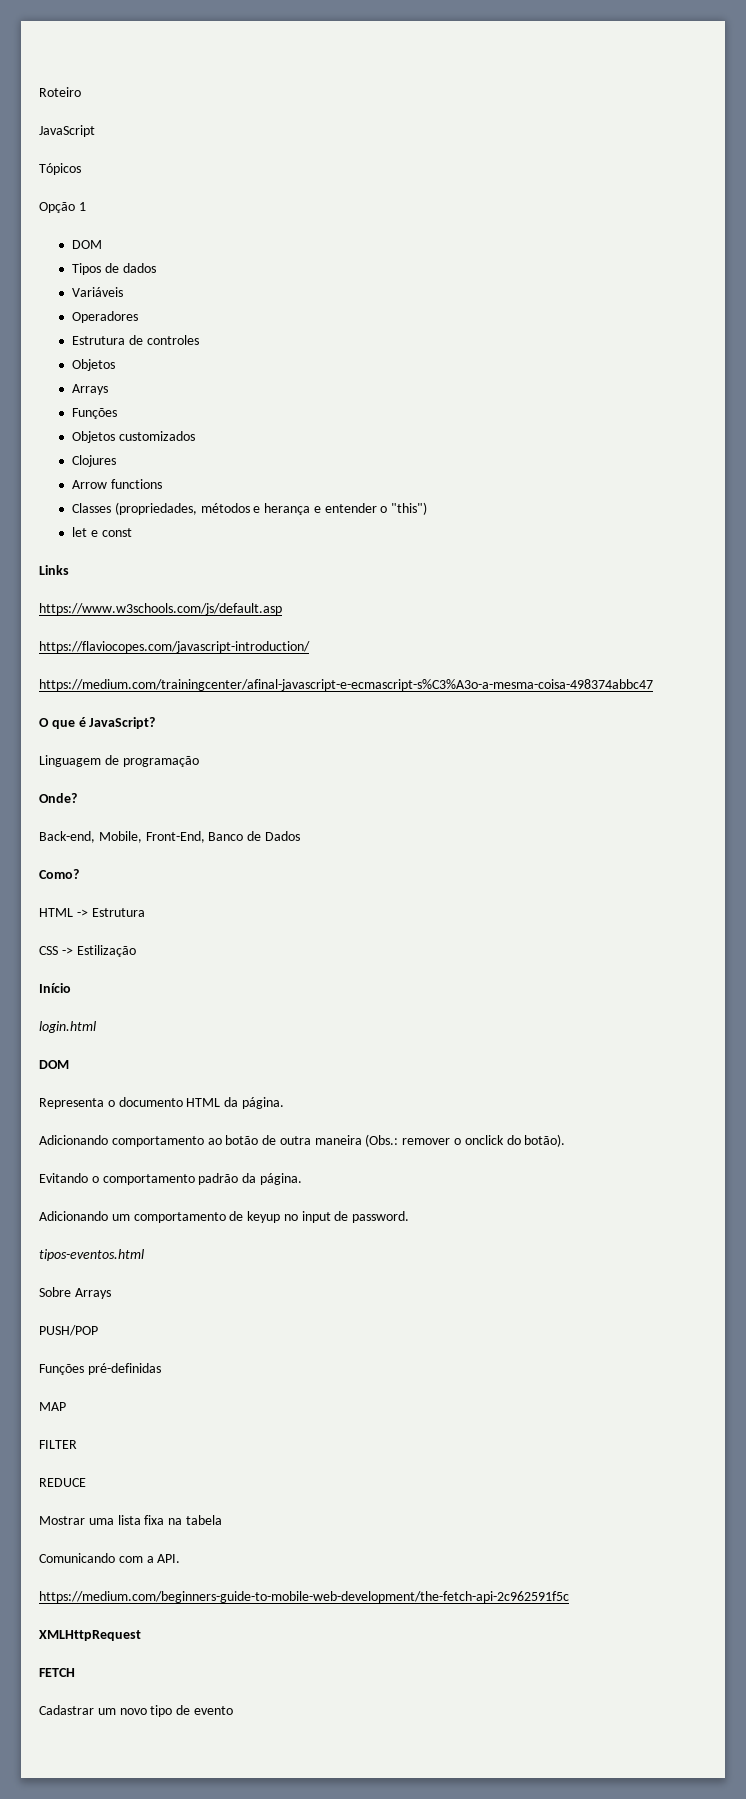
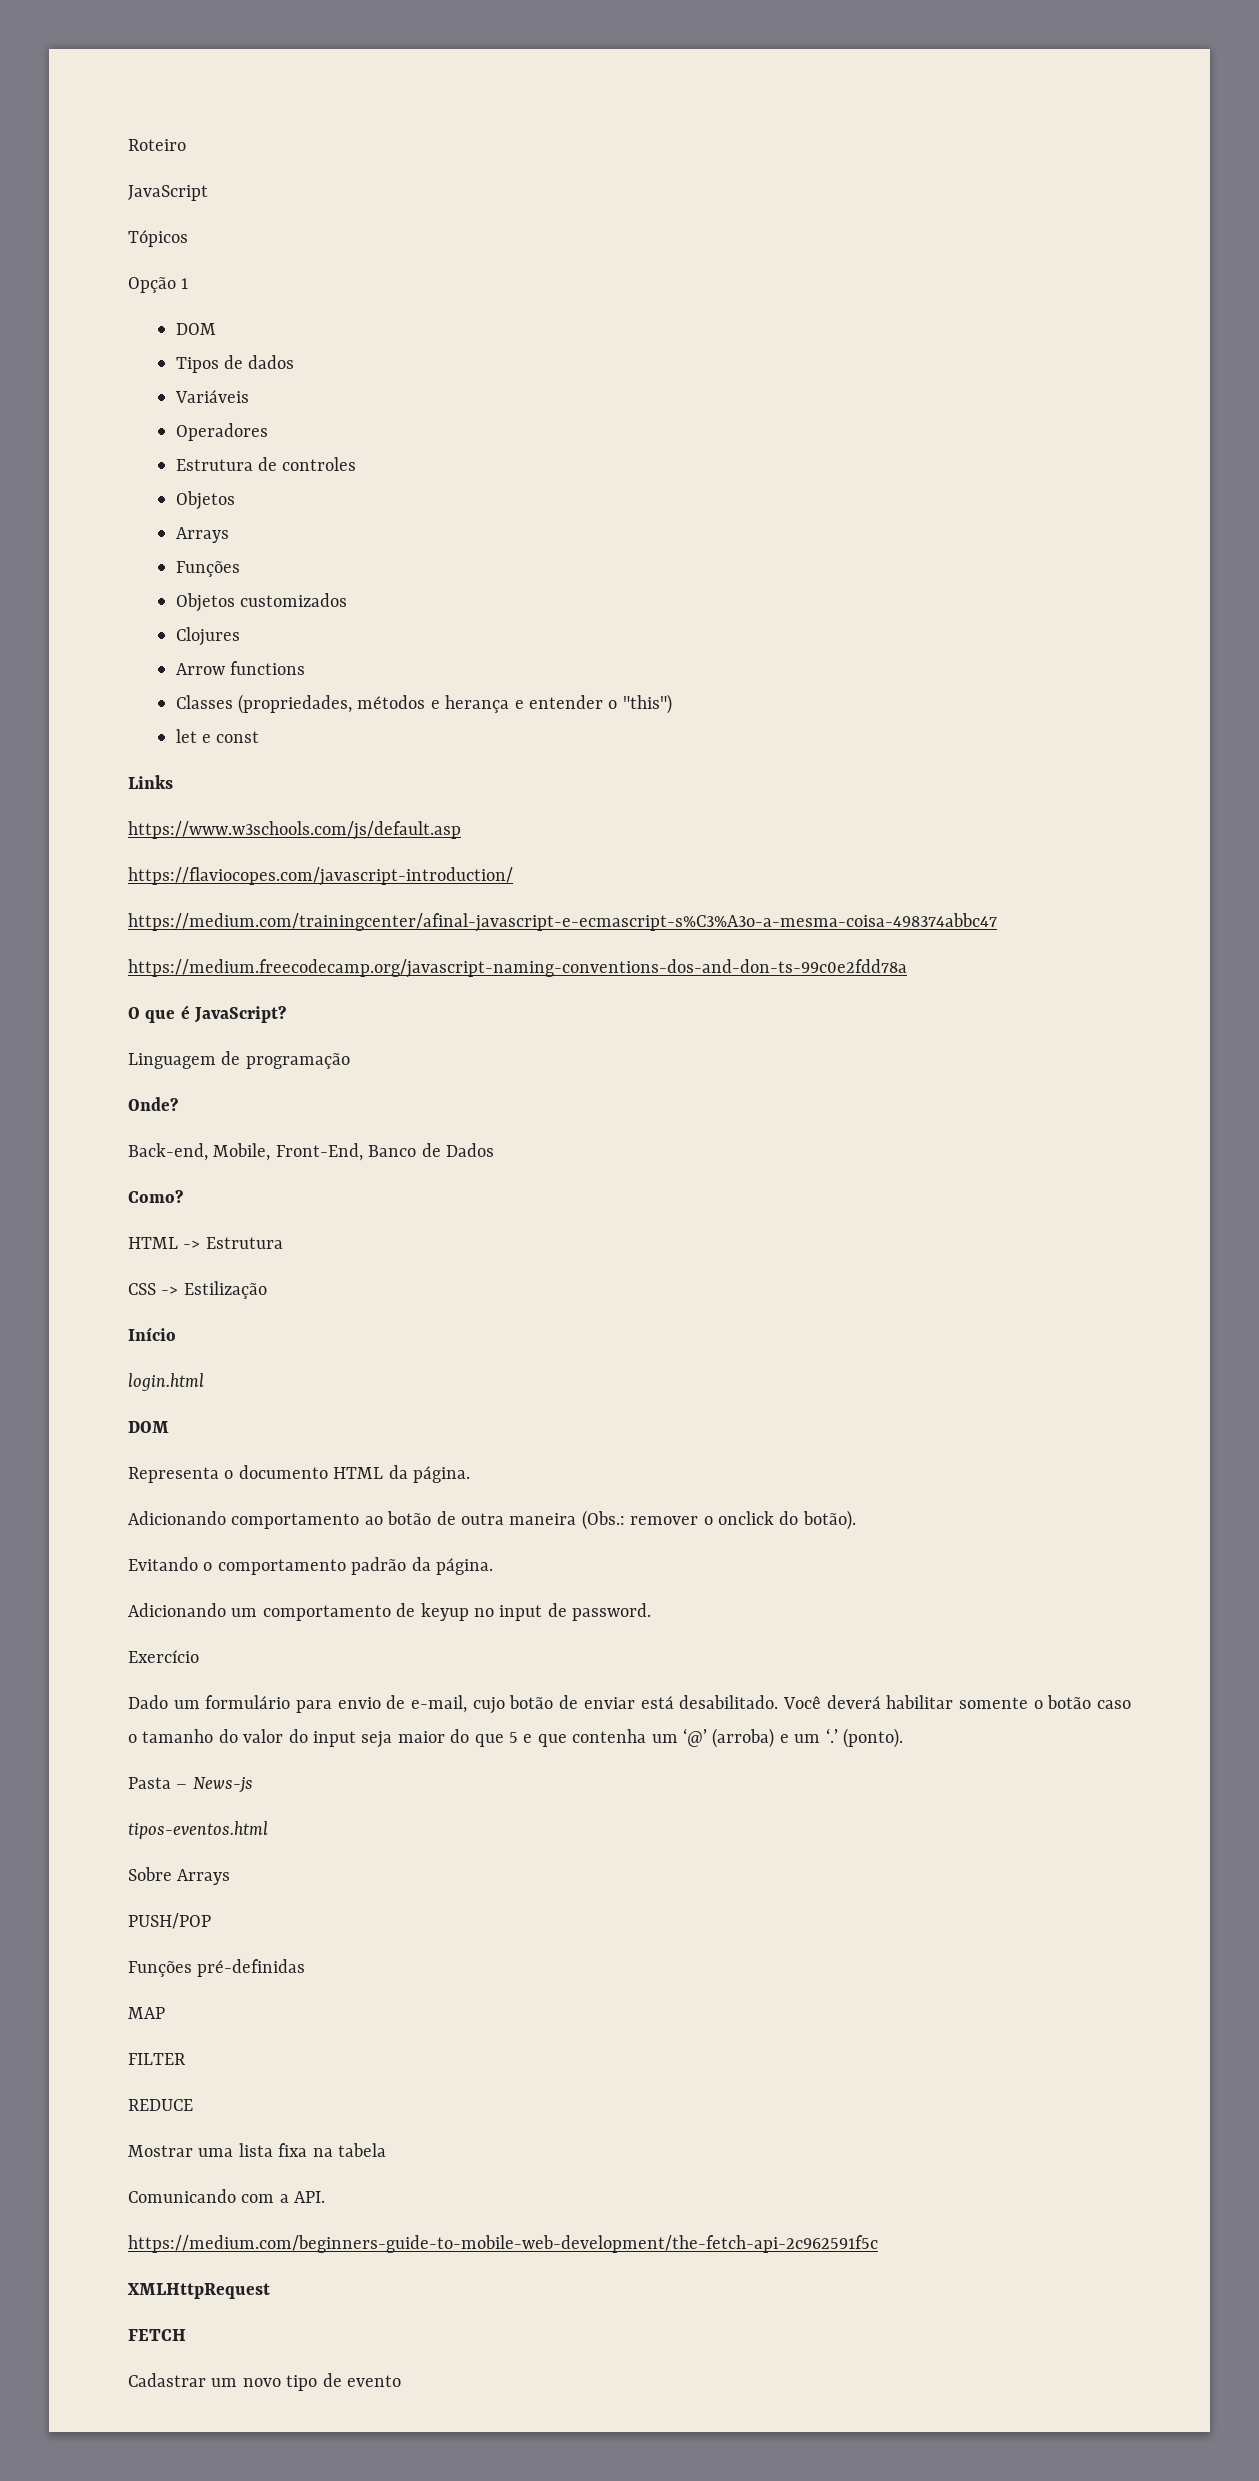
(653, 685) none -> [128,959,907,978] // https://medium.freecodecamp.org/javascript-naming-conventions-dos-and-don-ts-99c0e2fdd78a
(410, 1217) none -> [128,1650,199,1663] [128,1695,1132,1714] [128,1728,903,1748] [128,1777,253,1793] // Exercício // Dado um formulário para envio de e-mail, cujo botão de enviar está desabilitado. Você deverá habilitar somente o botão caso o tamanho do valor do input seja maior do que 5 e que contenha um ‘@’ (arroba) e um ‘.’ (ponto). // Pasta – News-js

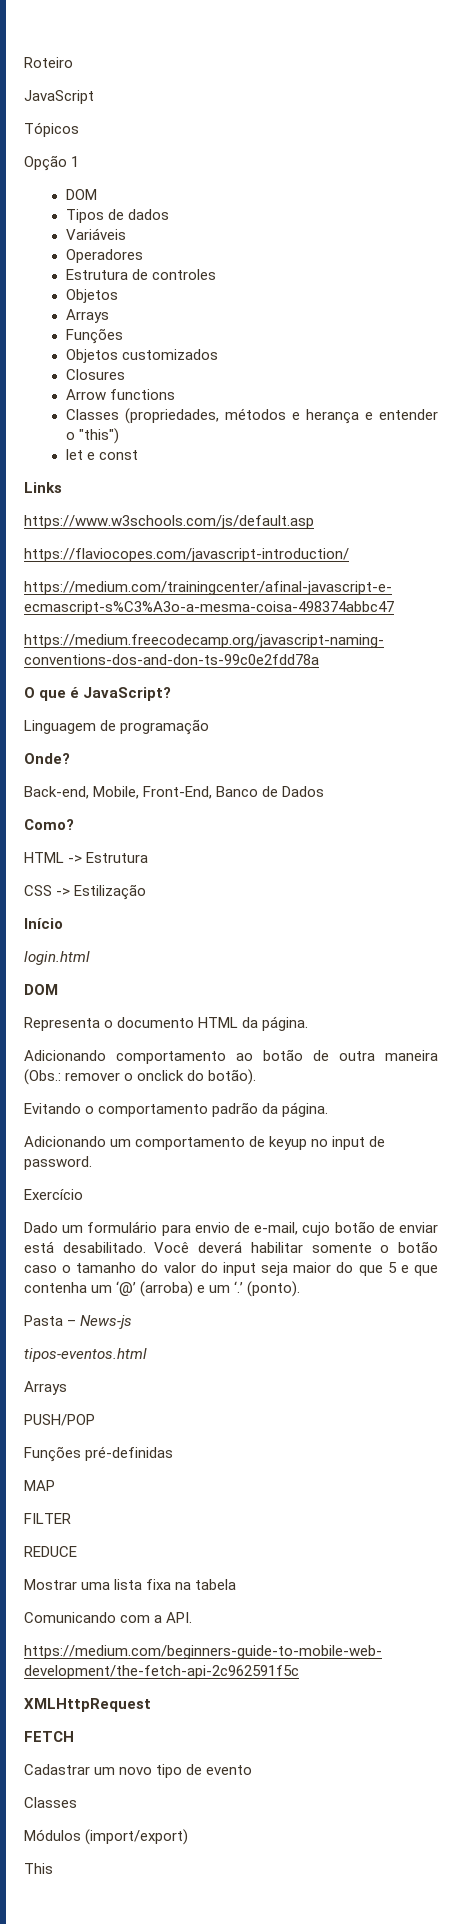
[175,627,240,646] Clojures -> [65,369,125,380] Closures
[128,1867,172,1881] Sobre -> (147, 1355) none
(401, 2381) none -> [24,1797,77,1808] [24,1829,189,1845] [24,1863,53,1874] // Classes // Módulos (import/export) // This

